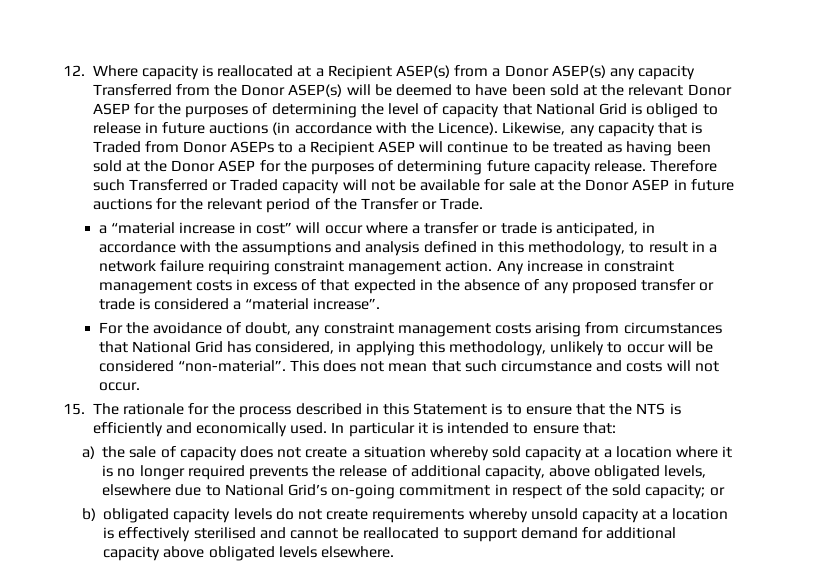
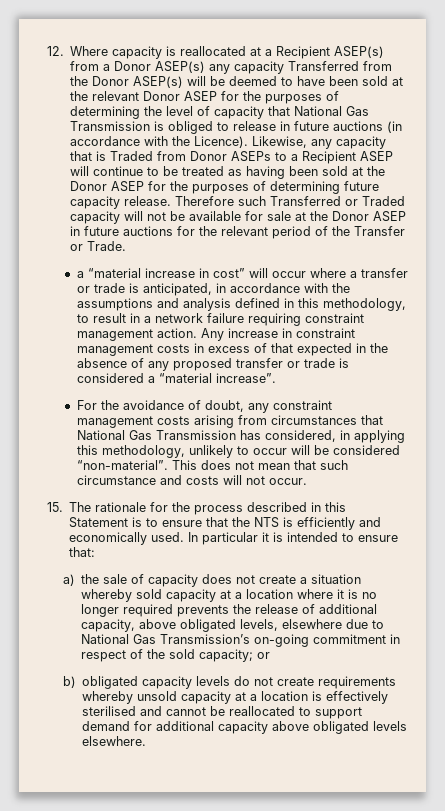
[598,103,627,115] Grid -> [346,106,370,116] [70,121,151,131] Gas Transmission
[194,341,223,353] Grid -> [128,430,236,440] Gas Transmission
[288,484,328,496] Grid’s -> [133,634,251,644] Gas Transmission’s

